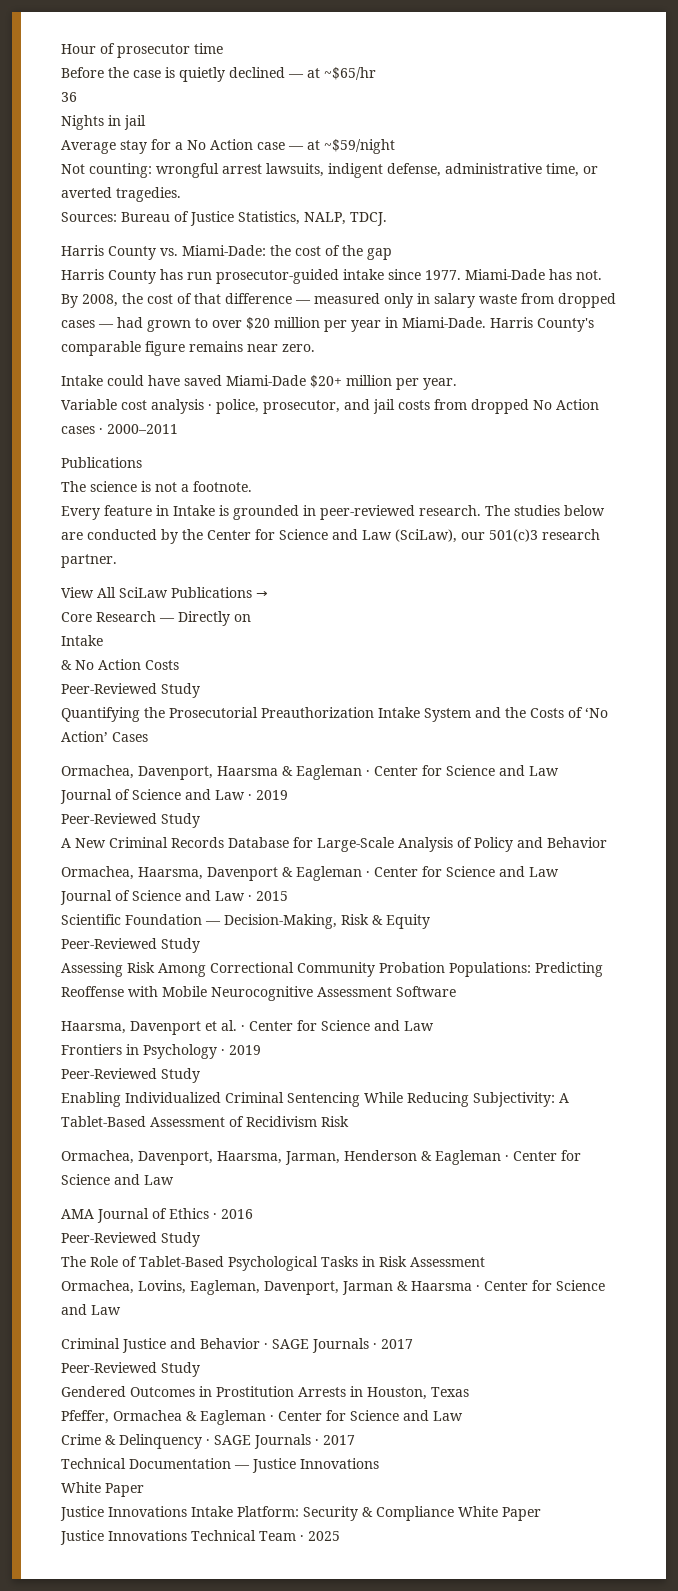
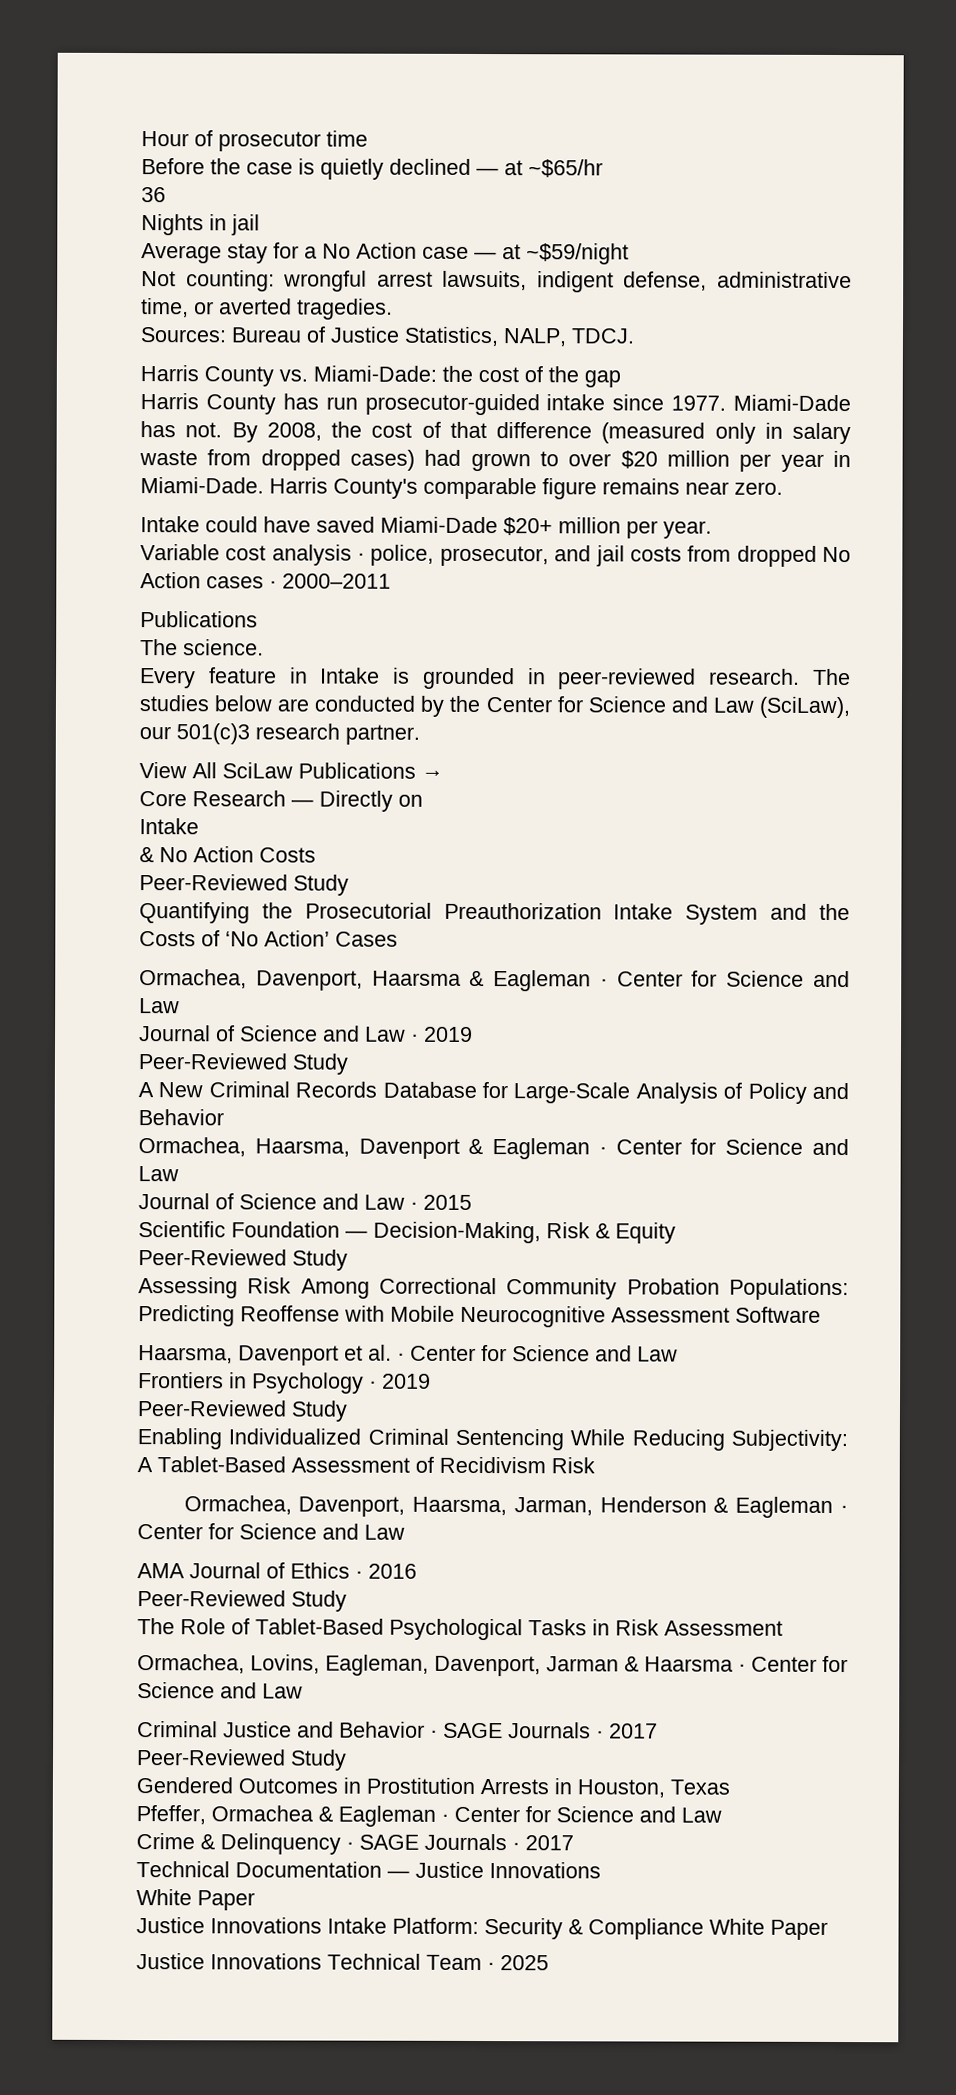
[295,293,380,304] — measured -> [601,422,706,444] (measured
[61,320,114,328] cases — -> [350,449,415,471] cases)
[90,481,252,492] science is not a footnote. -> [183,639,264,656] science.

